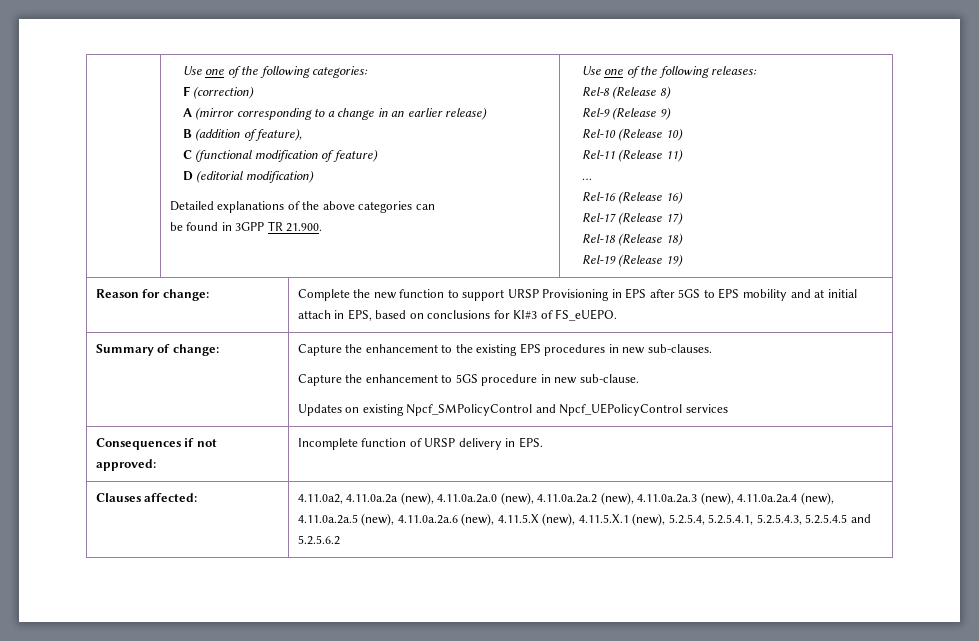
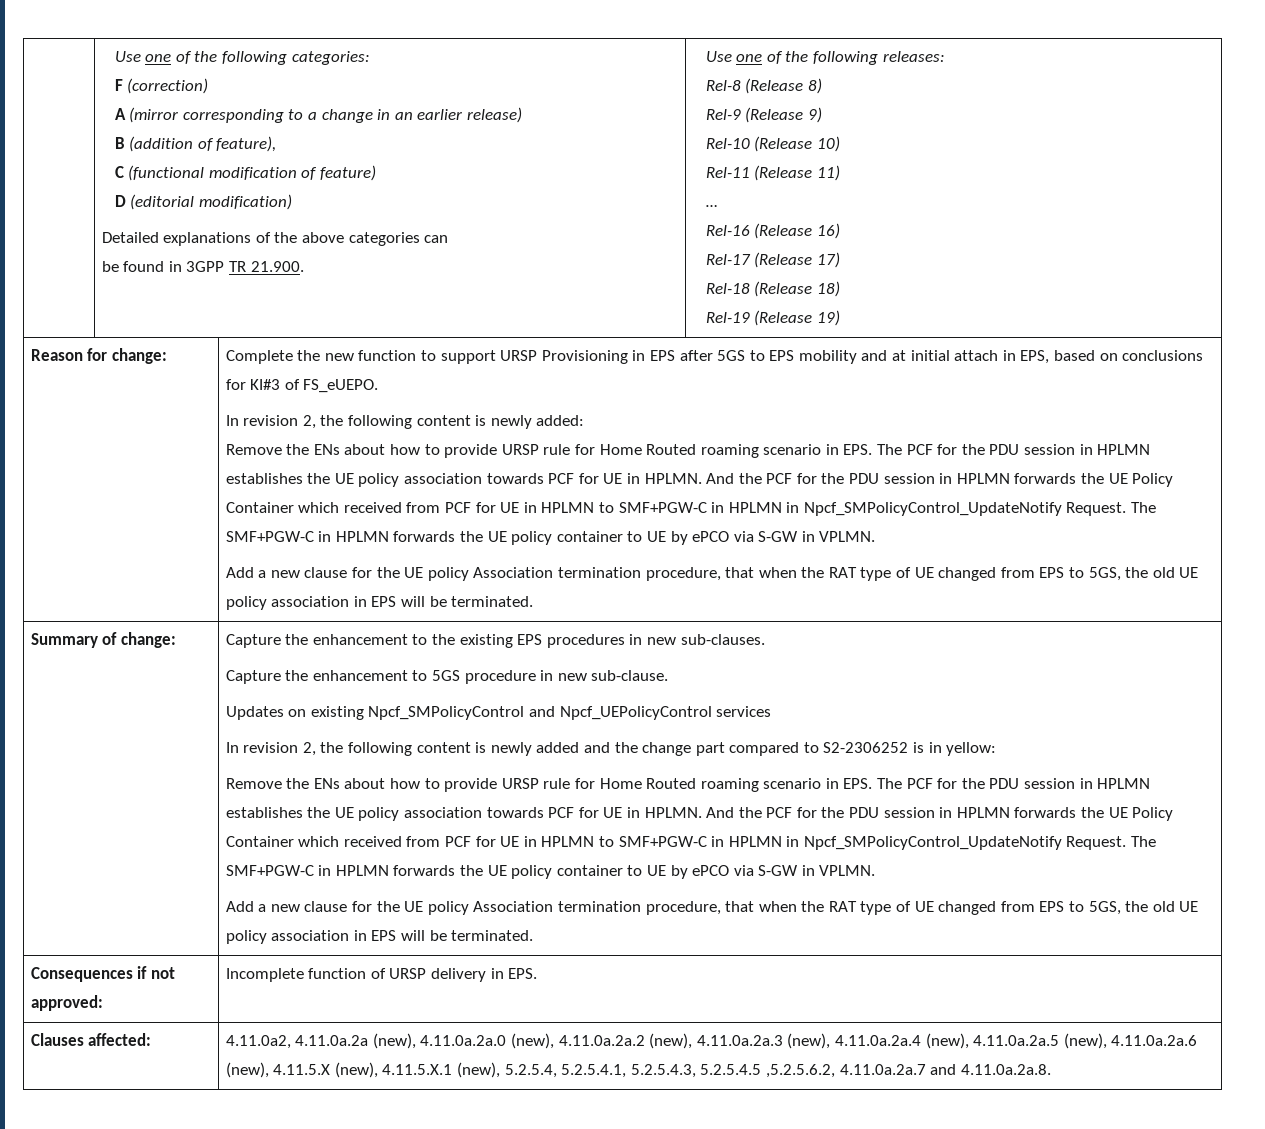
(618, 315) none -> [225,415,585,429] [225,444,1151,458] [225,473,1174,487] [225,502,1157,516] [225,531,876,545] [225,567,1199,581] [225,596,534,610] // In revision 2, the following content is newly added: // Remove the ENs about how to provide URSP rule for Home Routed roaming scenario in EPS. The PCF for the PDU session in HPLMN establishes the UE policy association towards PCF for UE in HPLMN. And the PCF for the PDU session in HPLMN forwards the UE Policy Container which received from PCF for UE in HPLMN to SMF+PGW-C in HPLMN in Npcf_SMPolicyControl_UpdateNotify Request. The SMF+PGW-C in HPLMN forwards the UE policy container to UE by ePCO via S-GW in VPLMN. // Add a new clause for the UE policy Association termination procedure, that when the RAT type of UE changed from EPS to 5GS, the old UE policy association in EPS will be terminated.
(728, 408) none -> [225,742,997,756] [225,778,1151,792] [225,807,1174,821] [225,836,1157,850] [225,865,876,879] [225,901,1199,915] [225,930,534,944] // In revision 2, the following content is newly added and the change part compared to S2-2306252 is in yellow: // Remove the ENs about how to provide URSP rule for Home Routed roaming scenario in EPS. The PCF for the PDU session in HPLMN establishes the UE policy association towards PCF for UE in HPLMN. And the PCF for the PDU session in HPLMN forwards the UE Policy Container which received from PCF for UE in HPLMN to SMF+PGW-C in HPLMN in Npcf_SMPolicyControl_UpdateNotify Request. The SMF+PGW-C in HPLMN forwards the UE policy container to UE by ePCO via S-GW in VPLMN. // Add a new clause for the UE policy Association termination procedure, that when the RAT type of UE changed from EPS to 5GS, the old UE policy association in EPS will be terminated.
[850,514,871,523] [297,535,340,545] and 5.2.5.6.2 -> [765,1064,1051,1078] ,5.2.5.6.2, 4.11.0a.2a.7 and 4.11.0a.2a.8.

